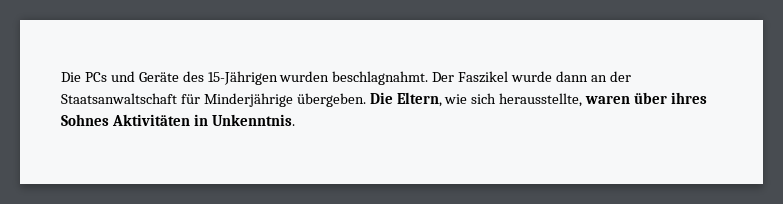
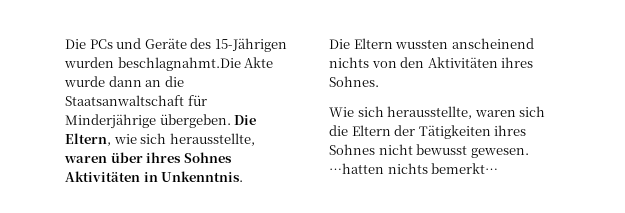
[332,71,509,85] beschlagnahmt. Der Faszikel -> [117,57,274,71] beschlagnahmt.Die Akte
[609,71,631,82] der -> [164,76,184,87] die
(295, 120) none -> [329,38,534,49] [329,57,534,68] [329,76,379,87] [329,106,546,119] [329,125,527,139] [329,144,529,158] [329,163,499,174] // Die Eltern wussten anscheinend nichts von den Aktivitäten ihres Sohnes. // Wie sich herausstellte, waren sich die Eltern der Tätigkeiten ihres Sohnes nicht bewusst gewesen. …hatten nichts bemerkt…

